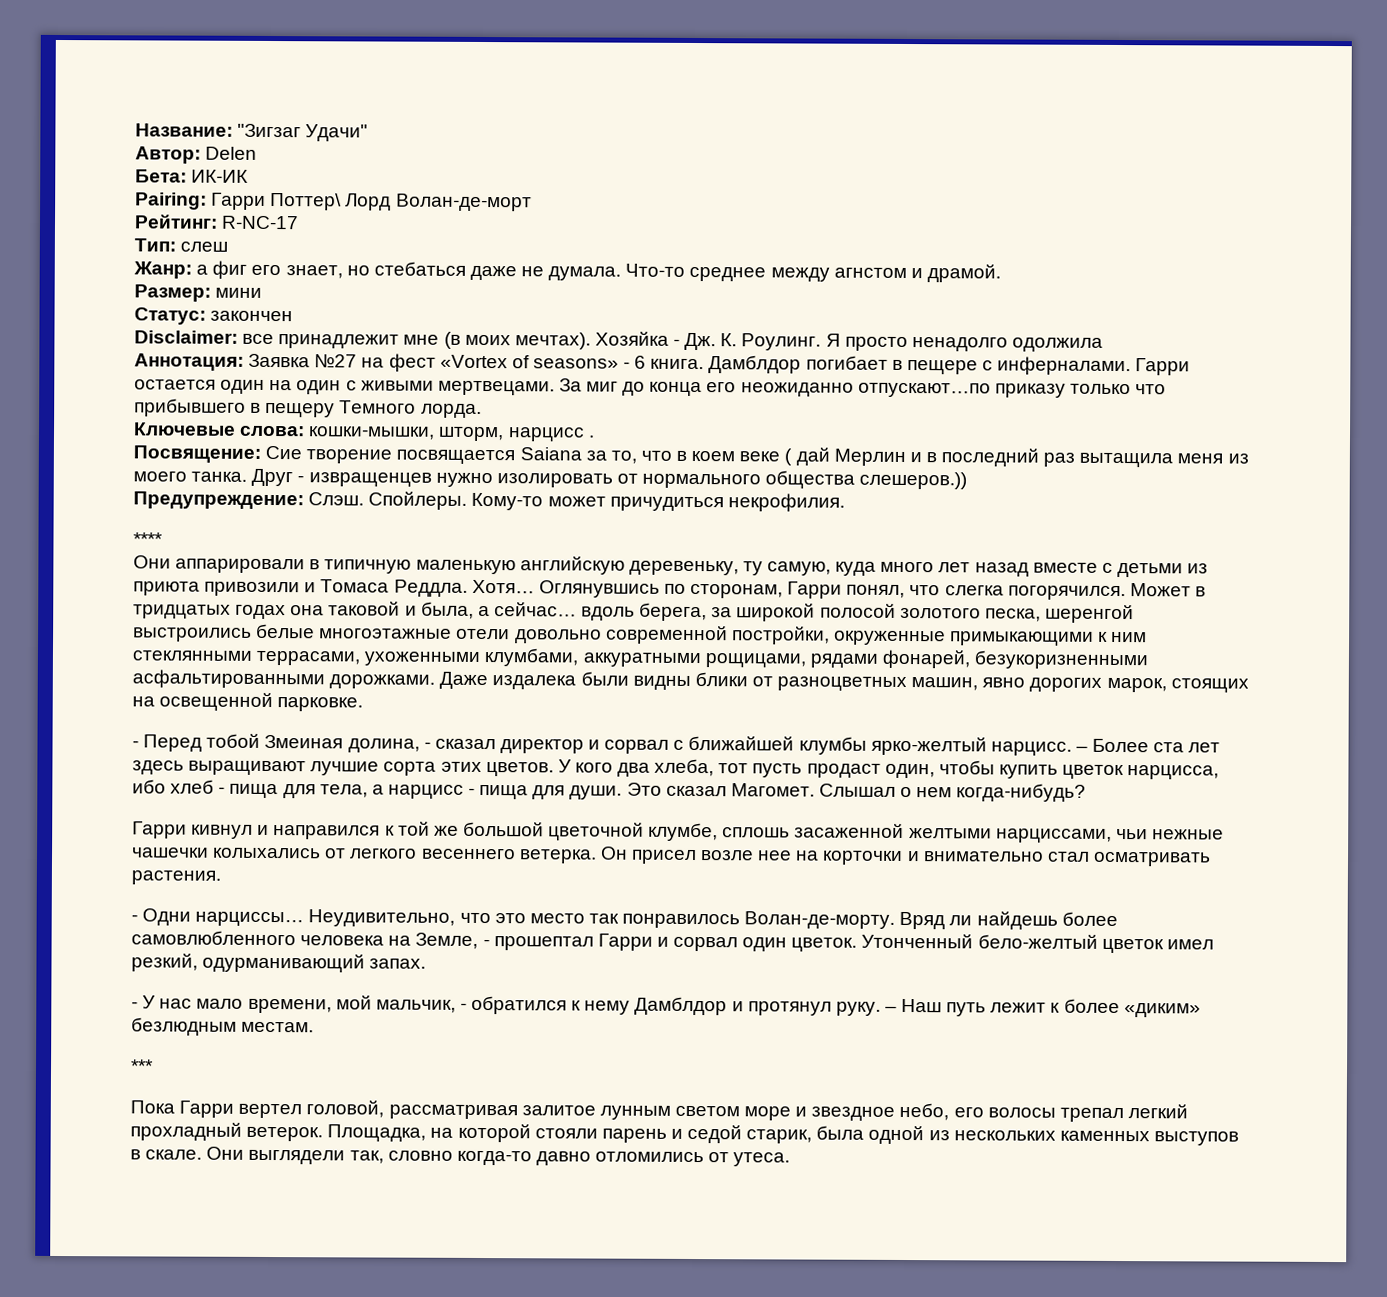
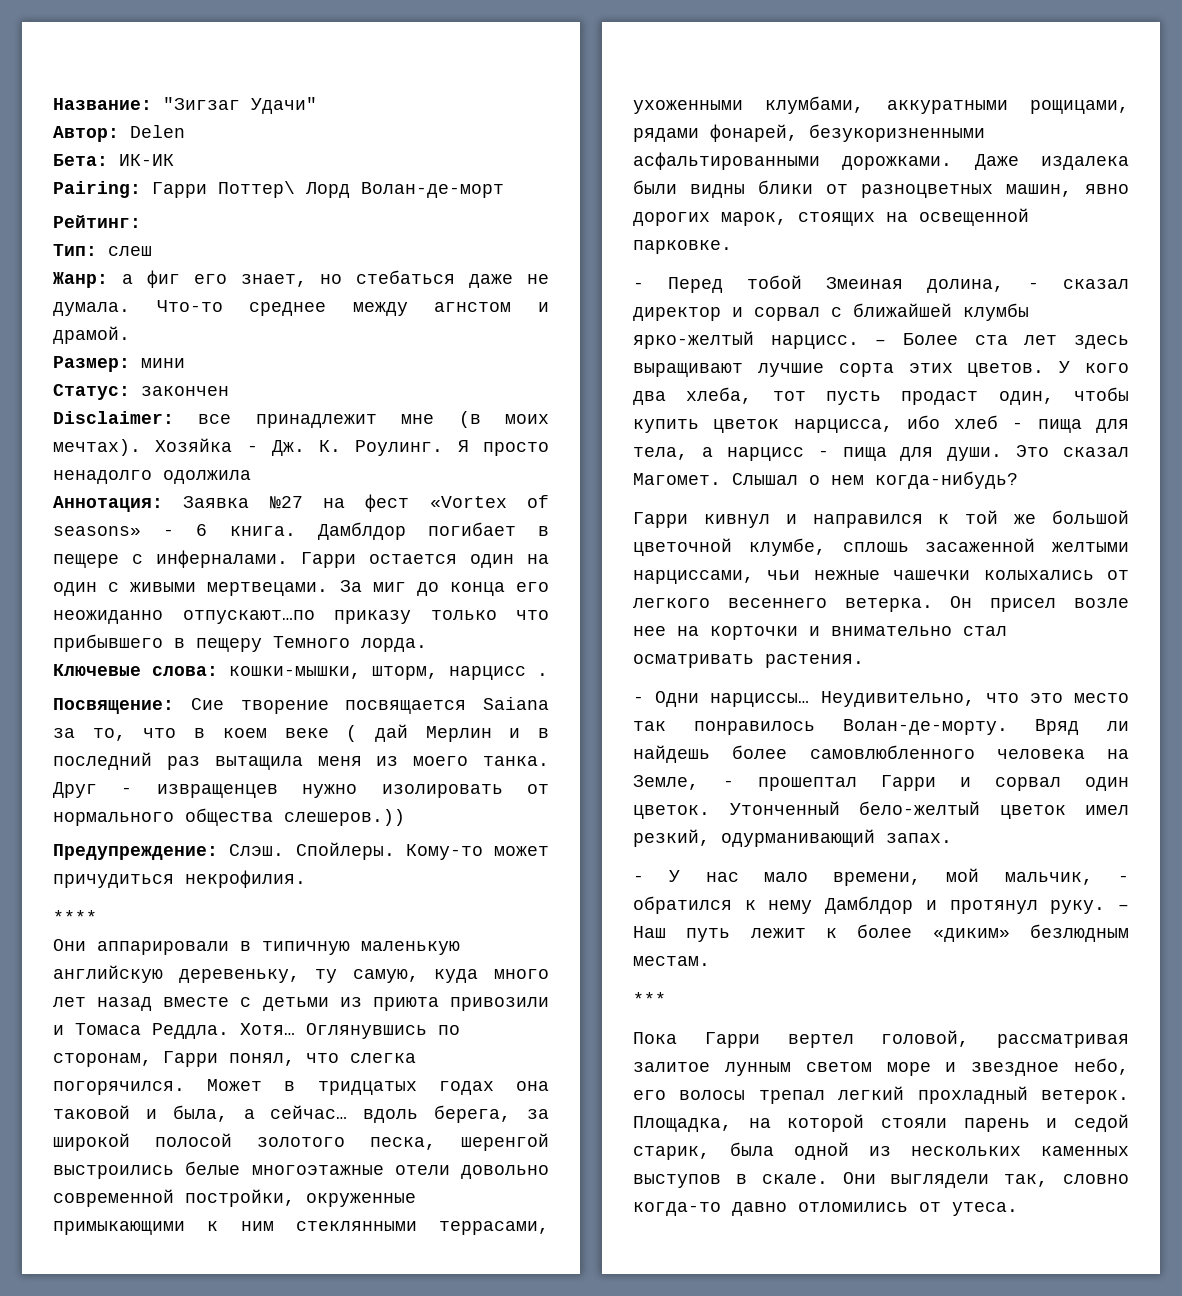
[221,215,300,230] R-NC-17 -> (141, 221) none

